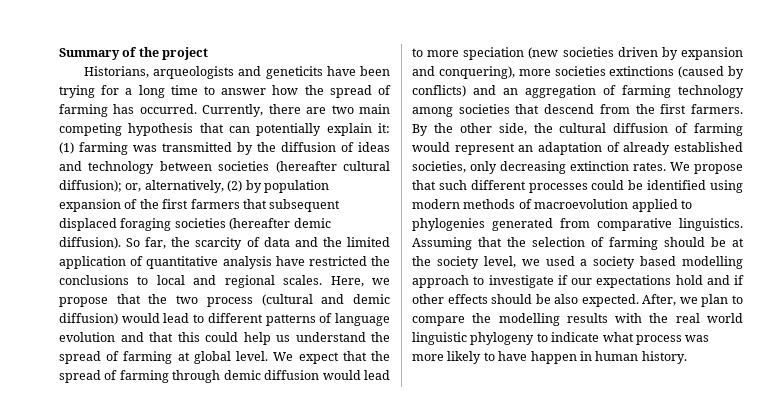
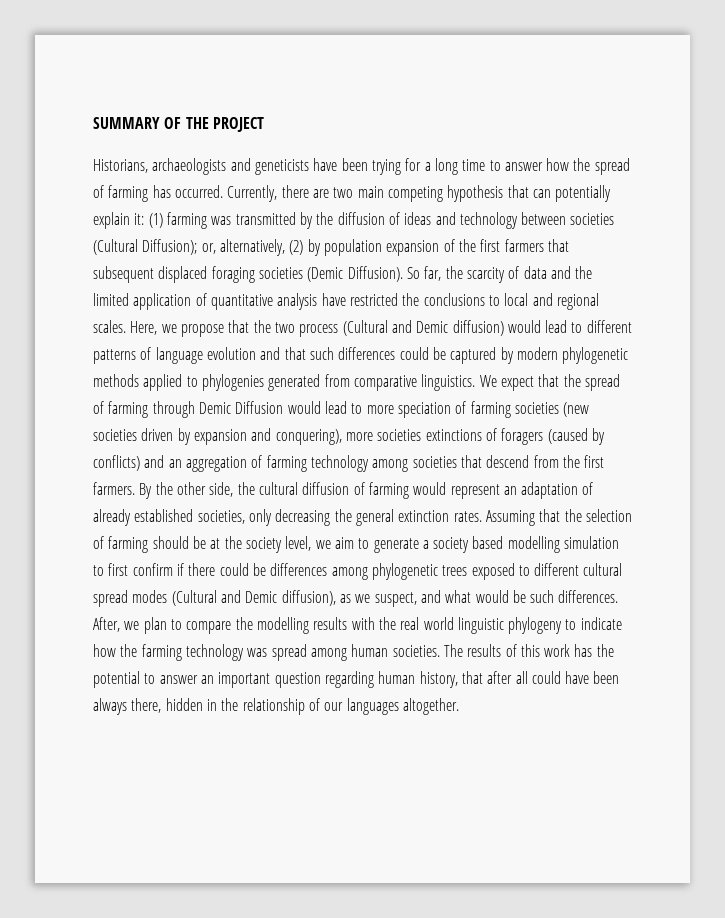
[59,47,209,60] [83,66,323,79] Summary of the project // Historians, arqueologists and geneticits -> [93,117,264,132] [93,158,309,175] SUMMARY OF THE PROJECT // Historians, archaeologists and geneticists
[275,161,390,173] [59,180,122,192] (hereafter cultural diffusion); -> [93,239,198,255] (Cultural Diffusion);
[229,218,331,230] [59,237,121,249] (hereafter demic diffusion). -> [307,266,403,282] (Demic Diffusion).
[261,294,391,306] (cultural and demic -> [342,320,449,336] (Cultural and Demic
[177,332,390,345] [59,351,269,364] this could help us understand the spread of farming at global level. -> [309,347,629,364] [93,374,476,391] such differences could be captured by modern phylogenetic methods applied to phylogenies generated from comparative linguistics.
[223,370,320,380] demic diffusion -> [198,401,284,414] Demic Diffusion
(525, 53) none -> [455,401,559,418] of farming societies
(675, 71) none -> [485,428,544,445] of foragers
[570,161,743,174] [412,180,743,193] [412,199,692,212] [412,218,743,231] extinction rates. We propose that such different processes could be identified using modern methods of macroevolution applied to phylogenies generated from comparative linguistics. -> [334,509,482,526] the general extinction rates.
[545,256,575,266] used -> [334,537,419,553] aim to generate
[412,275,744,288] [412,294,639,307] approach to investigate if our expectations hold and if other effects should be also expected. -> [564,536,620,549] [93,563,623,580] [93,590,619,607] simulation to first confirm if there could be differences among phylogenetic trees exposed to different cultural spread modes (Cultural and Demic diffusion), as we suspect, and what would be such differences.
[602,332,710,345] [412,351,687,364] what process was more likely to have happen in human history. -> [93,644,614,661] [93,671,620,688] [93,698,459,715] how the farming technology was spread among human societies. The results of this work has the potential to answer an important question regarding human history, that after all could have been always there, hidden in the relationship of our languages altogether.

